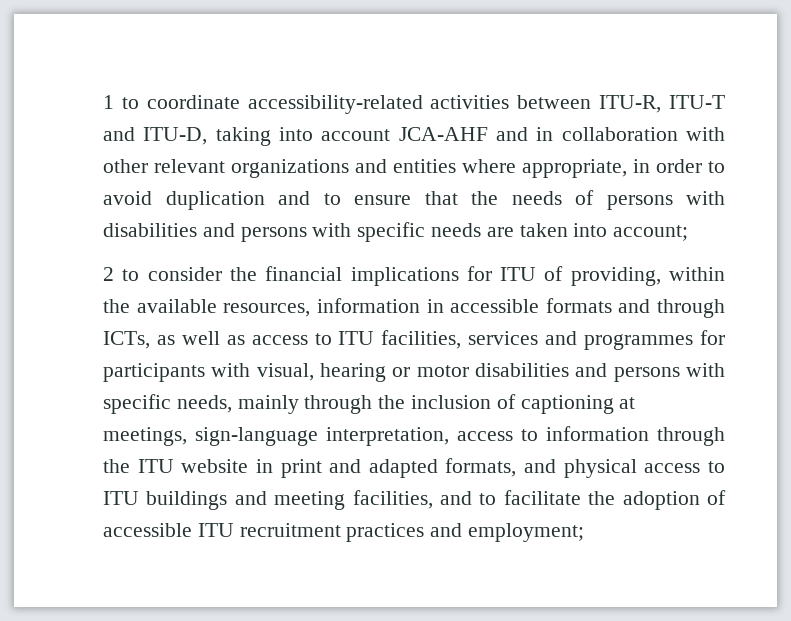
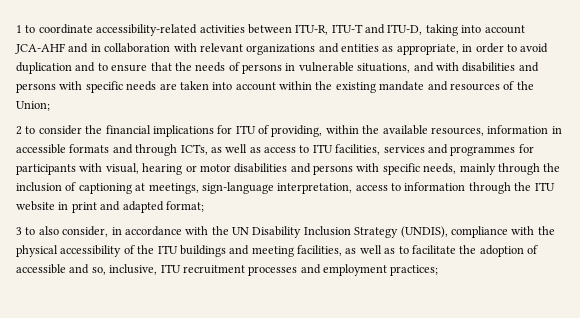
[103,159,148,173] other -> (197, 47) none
[462,159,516,173] where -> [382,46,394,52] as
(673, 202) none -> [285,62,434,73] in vulnerable situations, and
[613,225,689,241] account; -> [235,81,534,93] [16,101,50,111] account within the existing mandate and resources of the Union;
[445,458,725,478] formats, and physical access to -> [165,201,204,212] [16,226,555,238] [16,245,155,257] format; // 3 to also consider, in accordance with the UN Disability Inclusion Strategy (UNDIS), compliance with the physical accessibility of the
[440,491,472,505] and -> [345,245,396,254] as well as
[197,523,585,542] ITU recruitment practices and employment; -> [69,264,439,276] and so, inclusive, ITU recruitment processes and employment practices;

